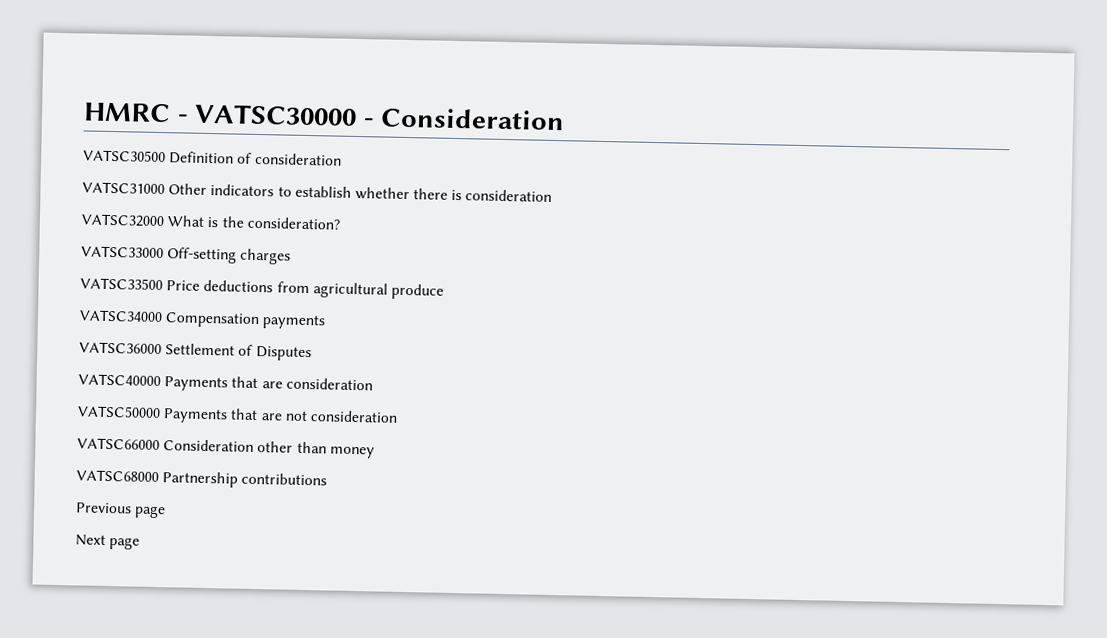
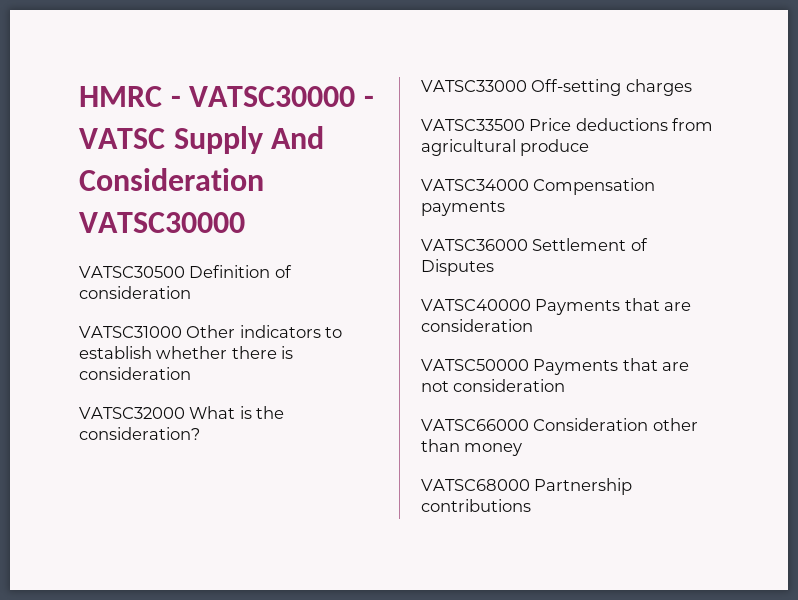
[380,107,566,131] Consideration -> [79,126,325,154] [79,168,264,191] [79,212,245,233] VATSC Supply And Consideration VATSC30000
[75,502,167,519] [75,534,141,550] // Previous page // Next page -> (531, 505) none

